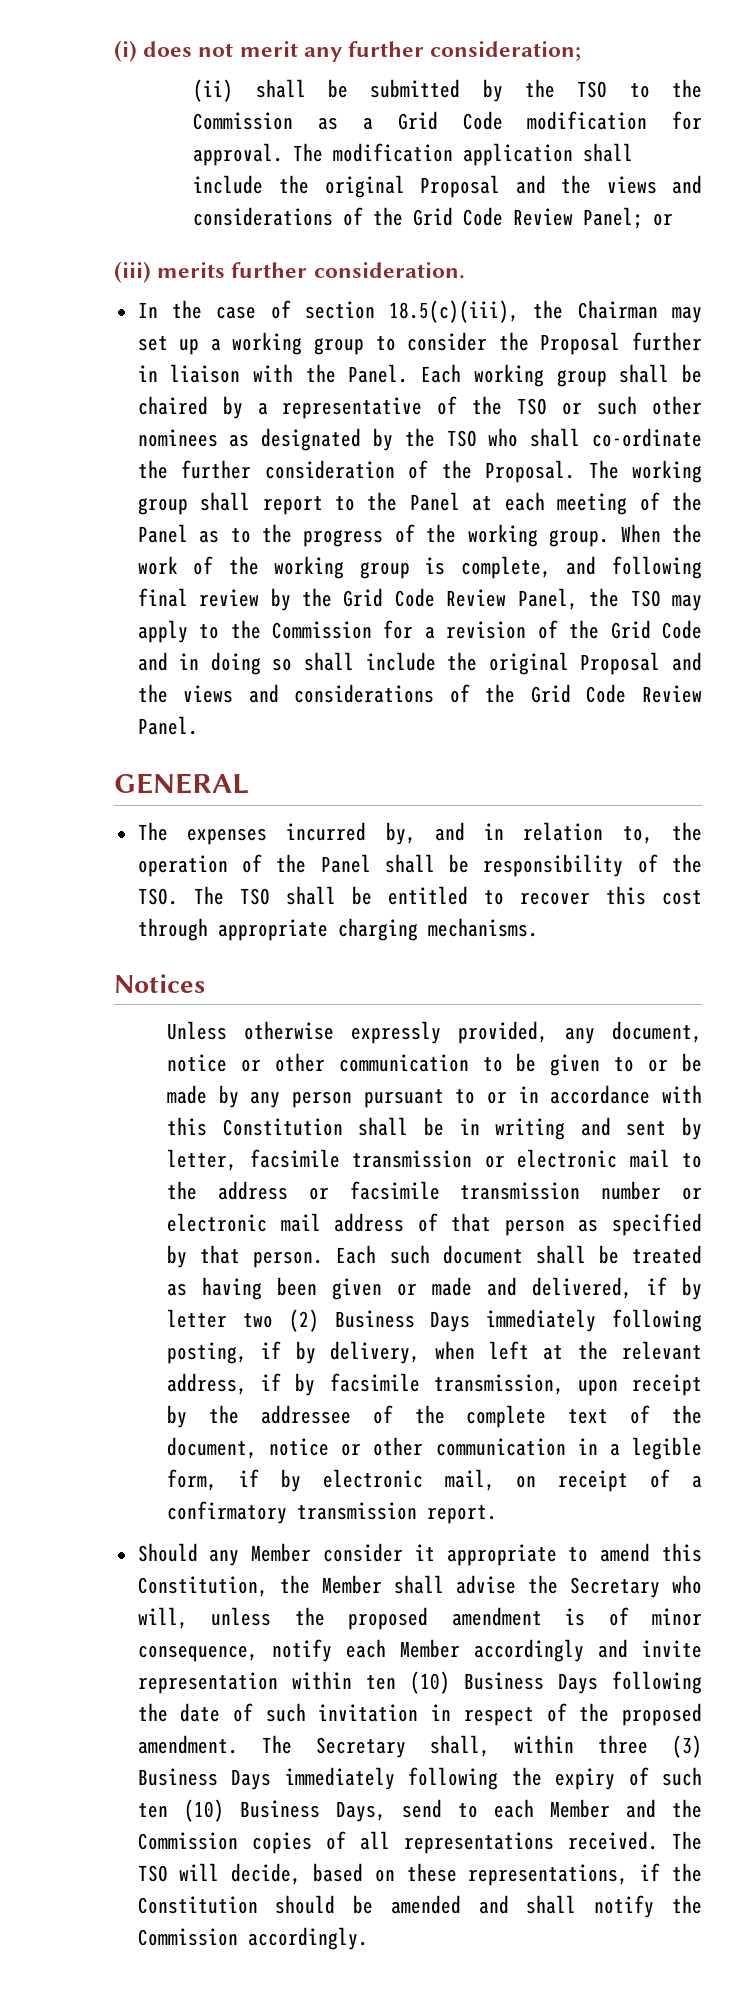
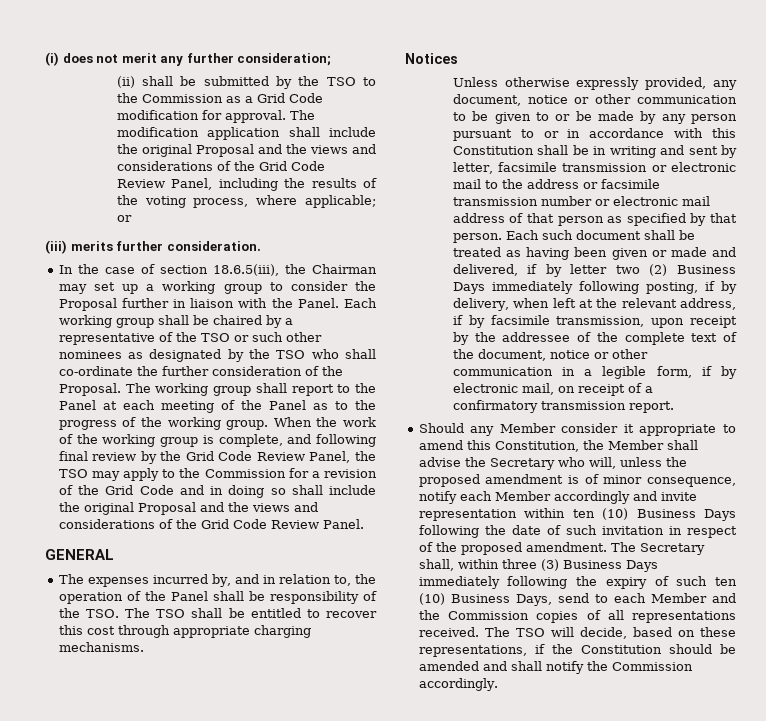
[583,207,644,229] Panel; -> [171,178,377,191] [116,195,376,208] Panel, including the results of the voting process, where applicable;
[389,300,520,323] 18.5(c)(iii), -> [212,264,279,276] 18.6.5(iii),

